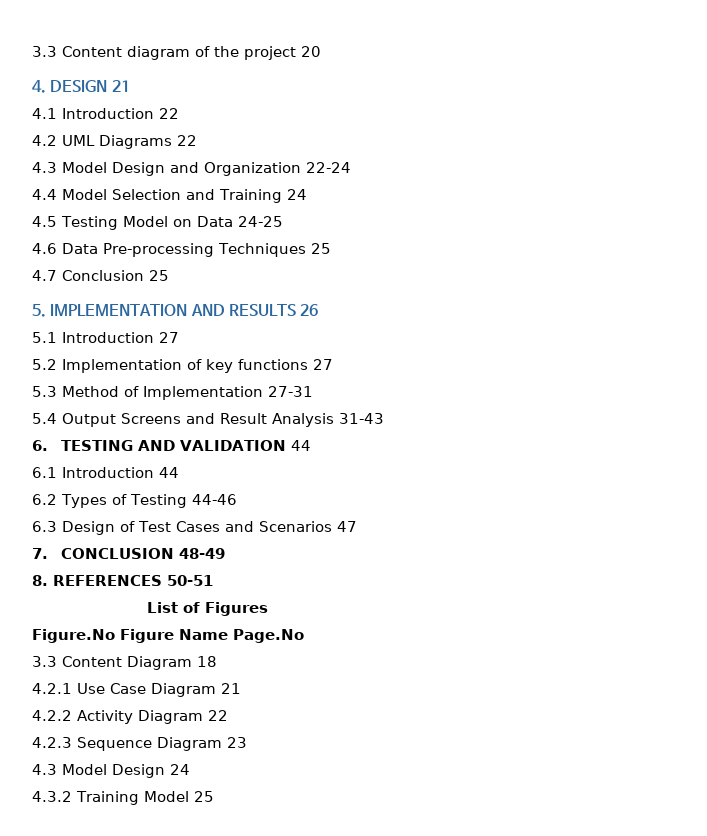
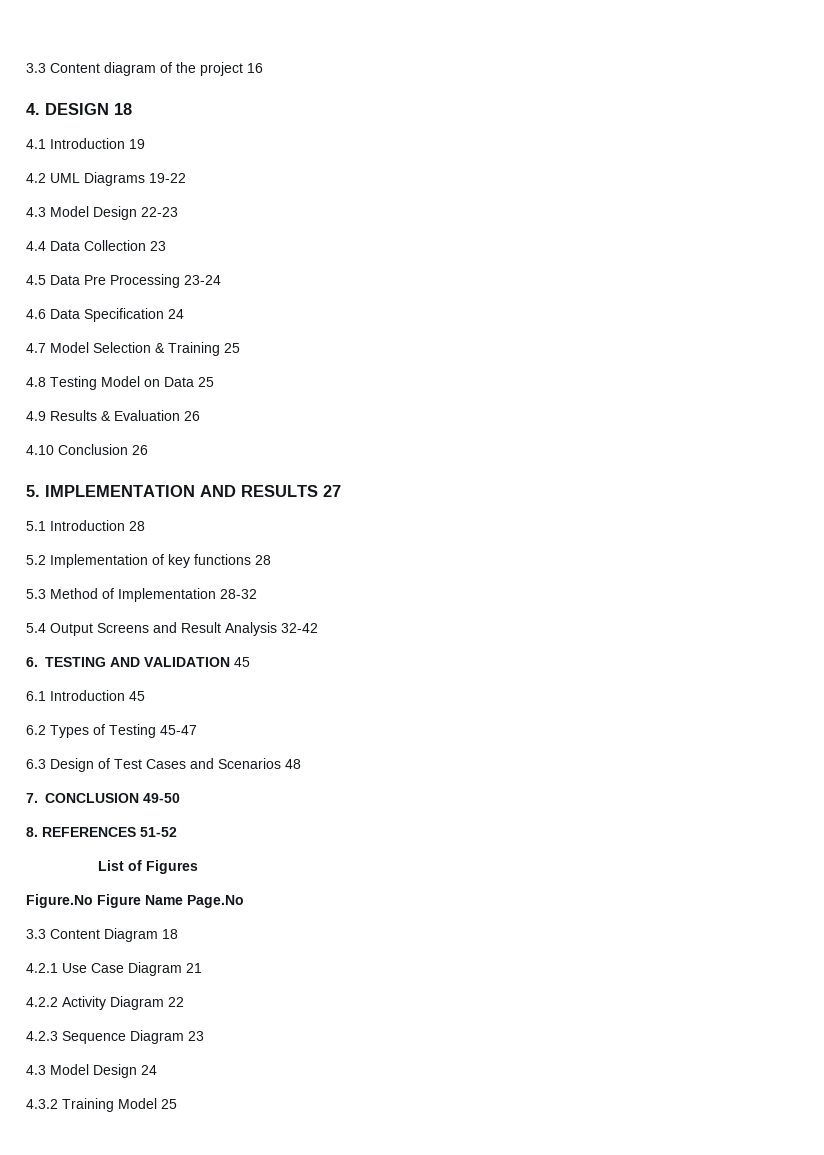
[301,46,321,57] 20 -> [247,63,263,73] 16
[111,80,130,92] 21 -> [114,103,132,115] 18
[159,108,179,119] 22 -> [129,139,145,149] 19
[177,135,197,146] [32,162,351,176] [32,189,307,203] [32,216,283,230] [32,243,331,257] [32,270,169,281] 22 // 4.3 Model Design and Organization 22-24 // 4.4 Model Selection and Training 24 // 4.5 Testing Model on Data 24-25 // 4.6 Data Pre-processing Techniques 25 // 4.7 Conclusion 25 -> [149,173,186,183] [26,206,178,220] [26,240,166,251] [26,274,221,288] [26,308,184,322] [26,342,240,356] [26,376,214,390] [26,410,200,421] [26,444,148,455] 19-22 // 4.3 Model Design 22-23 // 4.4 Data Collection 23 // 4.5 Data Pre Processing 23-24 // 4.6 Data Specification 24 // 4.7 Model Selection & Training 25 // 4.8 Testing Model on Data 25 // 4.9 Results & Evaluation 26 // 4.10 Conclusion 26
[300,304,319,316] 26 -> [323,485,341,497] 27
[159,332,179,343] 27 -> [129,521,145,531] 28
[313,359,333,370] 27 -> [255,555,271,565] 28
[268,386,313,397] 27-31 -> [220,589,257,599] 28-32
[339,413,384,424] 31-43 -> [281,623,318,633] 32-42
[290,440,311,451] 44 -> [234,657,250,667] 45
[159,467,179,478] 44 -> [129,691,145,701] 45
[191,494,237,505] 44-46 -> [160,725,197,735] 45-47
[336,521,357,532] 47 -> [285,759,301,769] 48
[178,548,225,559] 48-49 -> [143,793,180,803] 49-50
[167,575,213,586] 50-51 -> [140,827,177,837] 51-52

